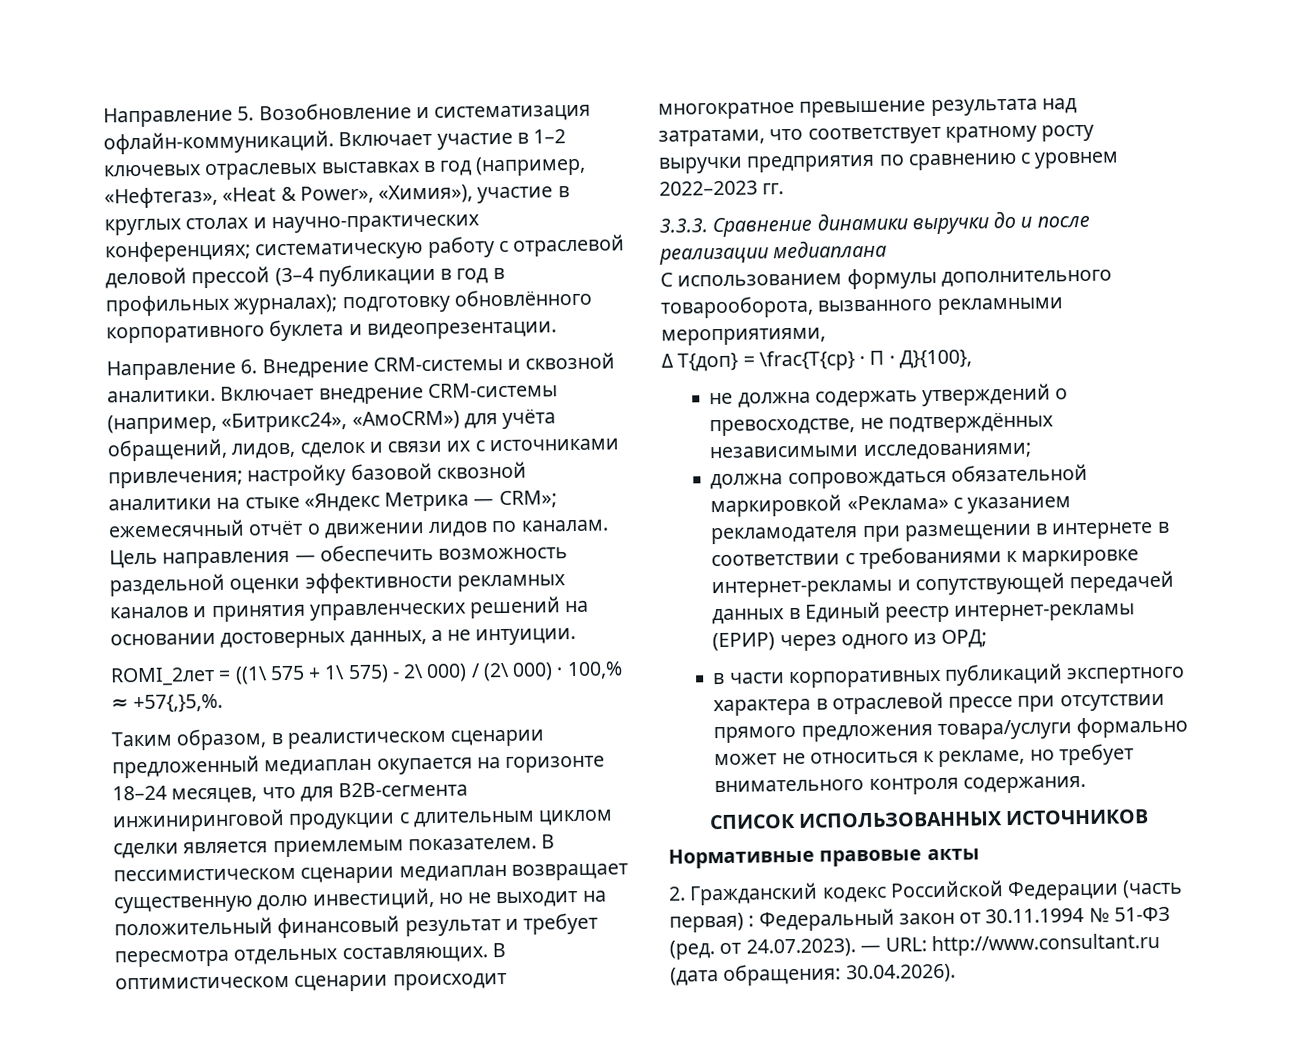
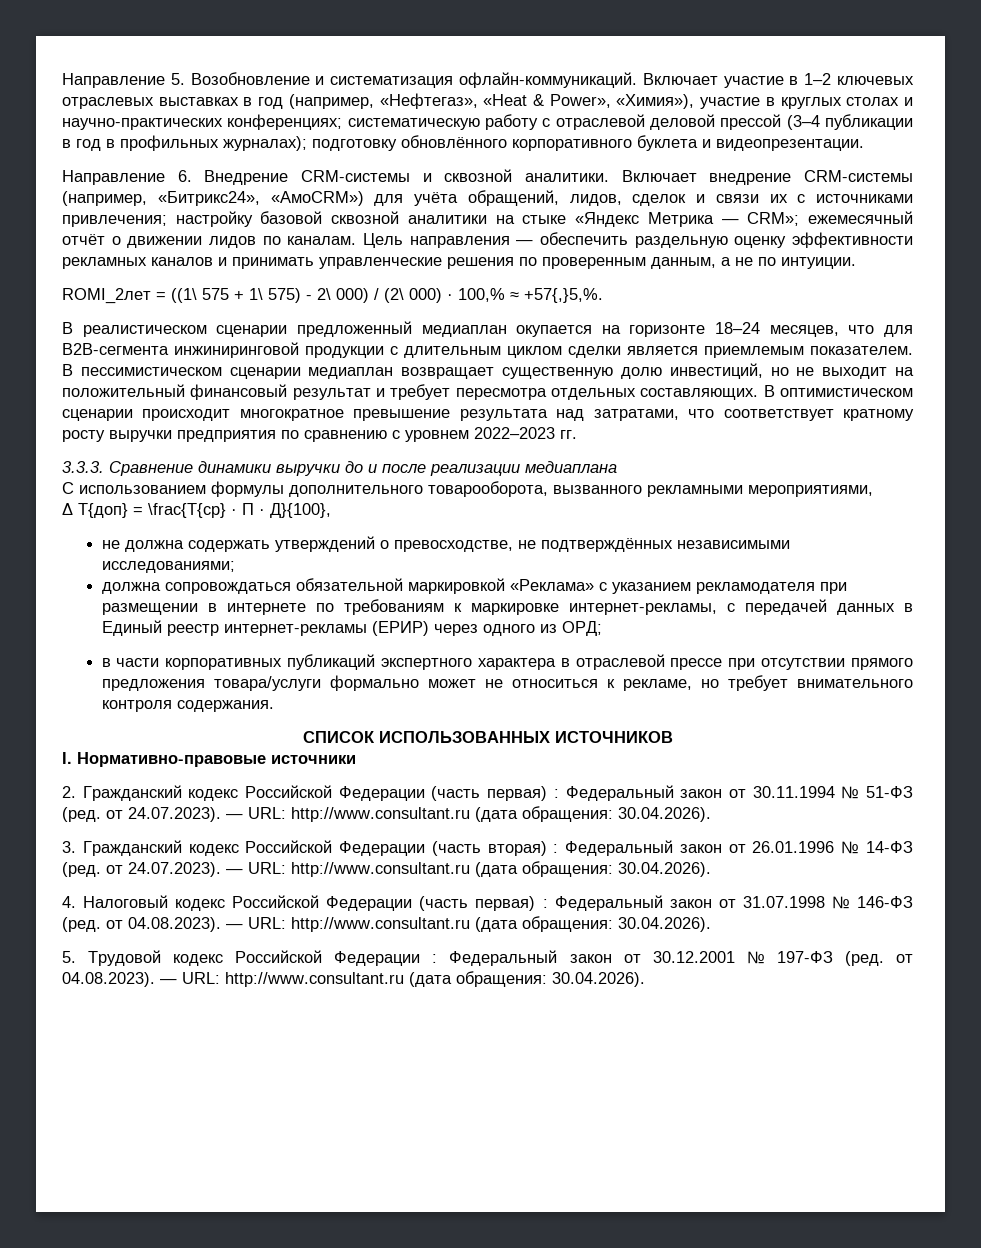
[438,547,569,560] [109,573,301,597] возможность раздельной оценки -> [634,236,787,248] раздельную оценку
[211,596,590,623] [110,630,427,649] принятия управленческих решений на основании достоверных данных, -> [232,257,716,269] принимать управленческие решения по проверенным данным,
(472, 635) none -> [758,257,776,266] по
[111,728,283,751] Таким образом, в -> [62,322,73,334] В
[1156,521,1170,533] [711,546,1140,570] [711,572,1065,599] в соответствии с требованиями к маркировке интернет-рекламы и сопутствующей -> [315,599,735,615] по требованиям к маркировке интернет-рекламы, с
[668,847,980,869] Нормативные правовые акты -> [62,752,356,767] I. Нормативно-правовые источники
(956, 973) none -> [62,840,913,856] [62,861,711,877] [62,895,914,911] [62,916,711,932] [62,950,914,966] [62,971,645,987] // 3. Гражданский кодекс Российской Федерации (часть вторая) : Федеральный закон от 26.01.1996 № 14-ФЗ (ред. от 24.07.2023). — URL: http://www.consultant.ru (дата обращения: 30.04.2026). // 4. Налоговый кодекс Российской Федерации (часть первая) : Федеральный закон от 31.07.1998 № 146-ФЗ (ред. от 04.08.2023). — URL: http://www.consultant.ru (дата обращения: 30.04.2026). // 5. Трудовой кодекс Российской Федерации : Федеральный закон от 30.12.2001 № 197-ФЗ (ред. от 04.08.2023). — URL: http://www.consultant.ru (дата обращения: 30.04.2026).

